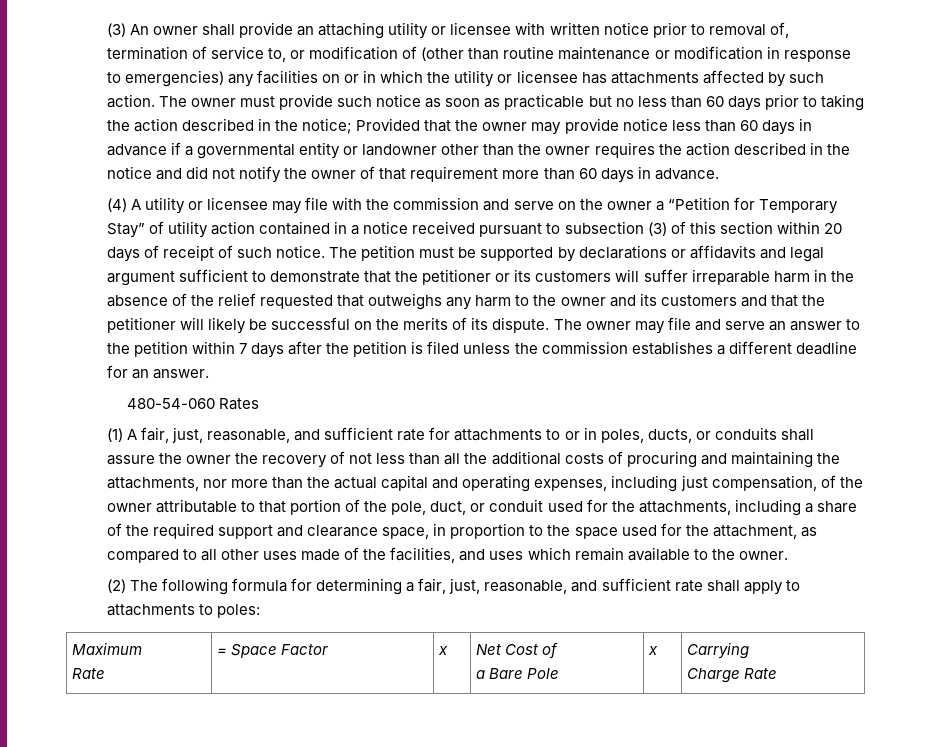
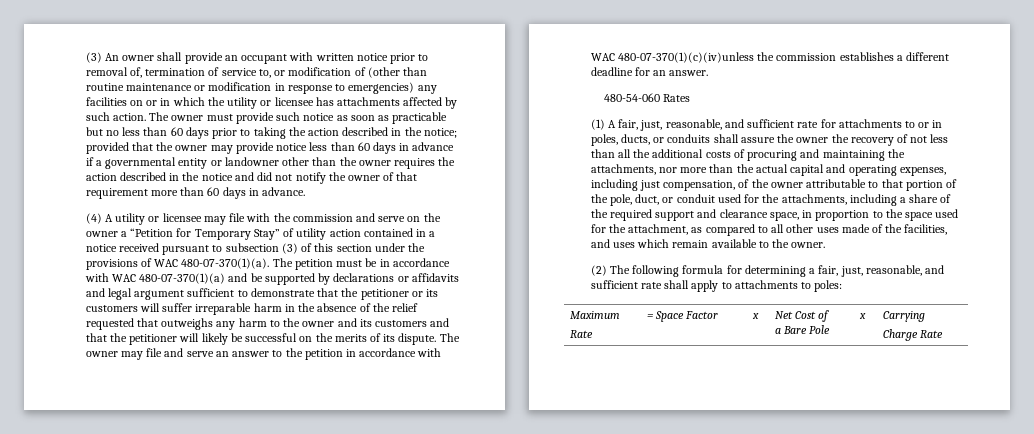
[318,22,512,39] attaching utility or licensee -> [241,54,288,64] occupant
[356,118,421,131] Provided -> [85,142,129,154] provided
[776,221,842,234] [106,245,455,262] within 20 days of receipt of such notice. The petition must -> [374,243,425,252] [85,258,450,270] [84,273,248,284] under the provisions of WAC 480-07-370(1)(a). The petition must be in accordance with WAC 480-07-370(1)(a) and
[192,341,511,358] within 7 days after the petition is filed unless -> [345,348,442,357] [590,52,754,63] in accordance with WAC 480-07-370(1)(c)(iv)unless

